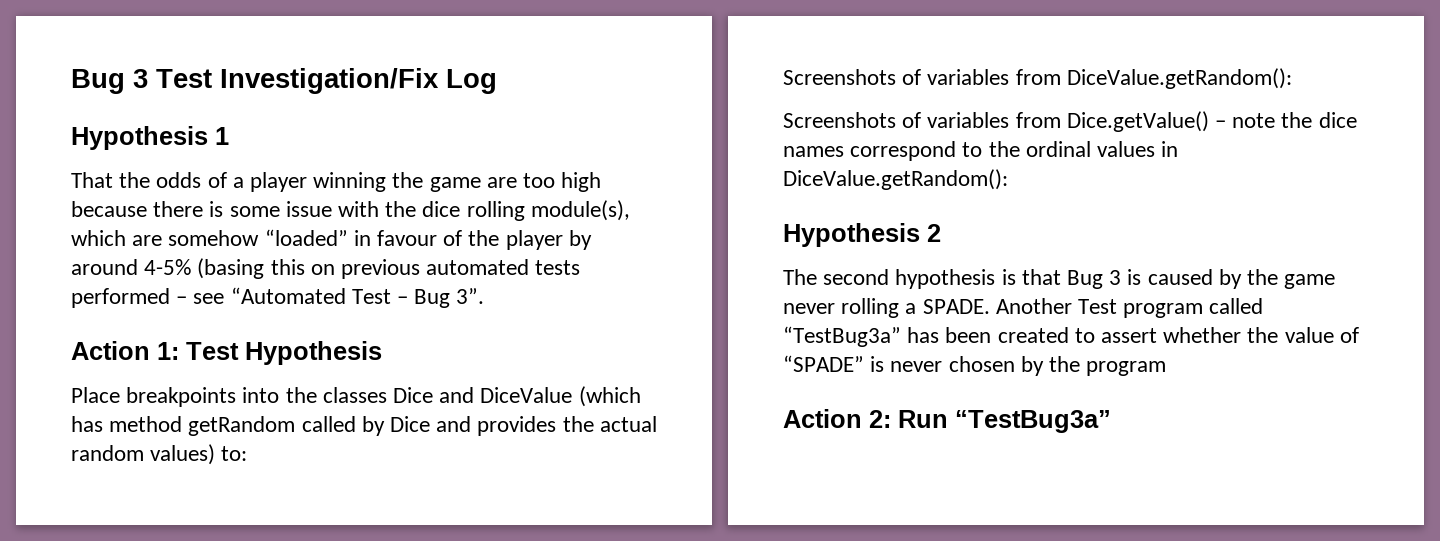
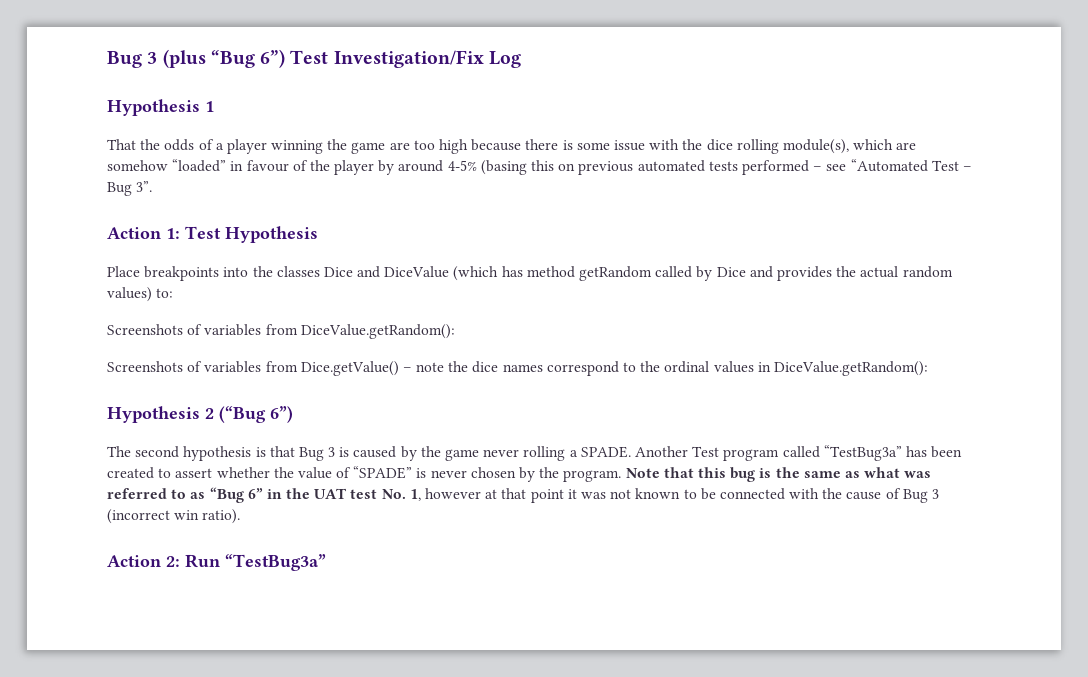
[71,69,148,94] Bug 3 -> [107,49,286,68] Bug 3 (plus “Bug 6”)
(941, 233) none -> [219,406,293,423] (“Bug 6”)
[1086,361,1167,376] program -> [563,467,932,482] [107,487,939,503] [107,509,241,524] program. Note that this bug is the same as what was referred to as “Bug 6” in the UAT test No. 1, however at that point it was not known to be connected with the cause of Bug 3 (incorrect win ratio).

